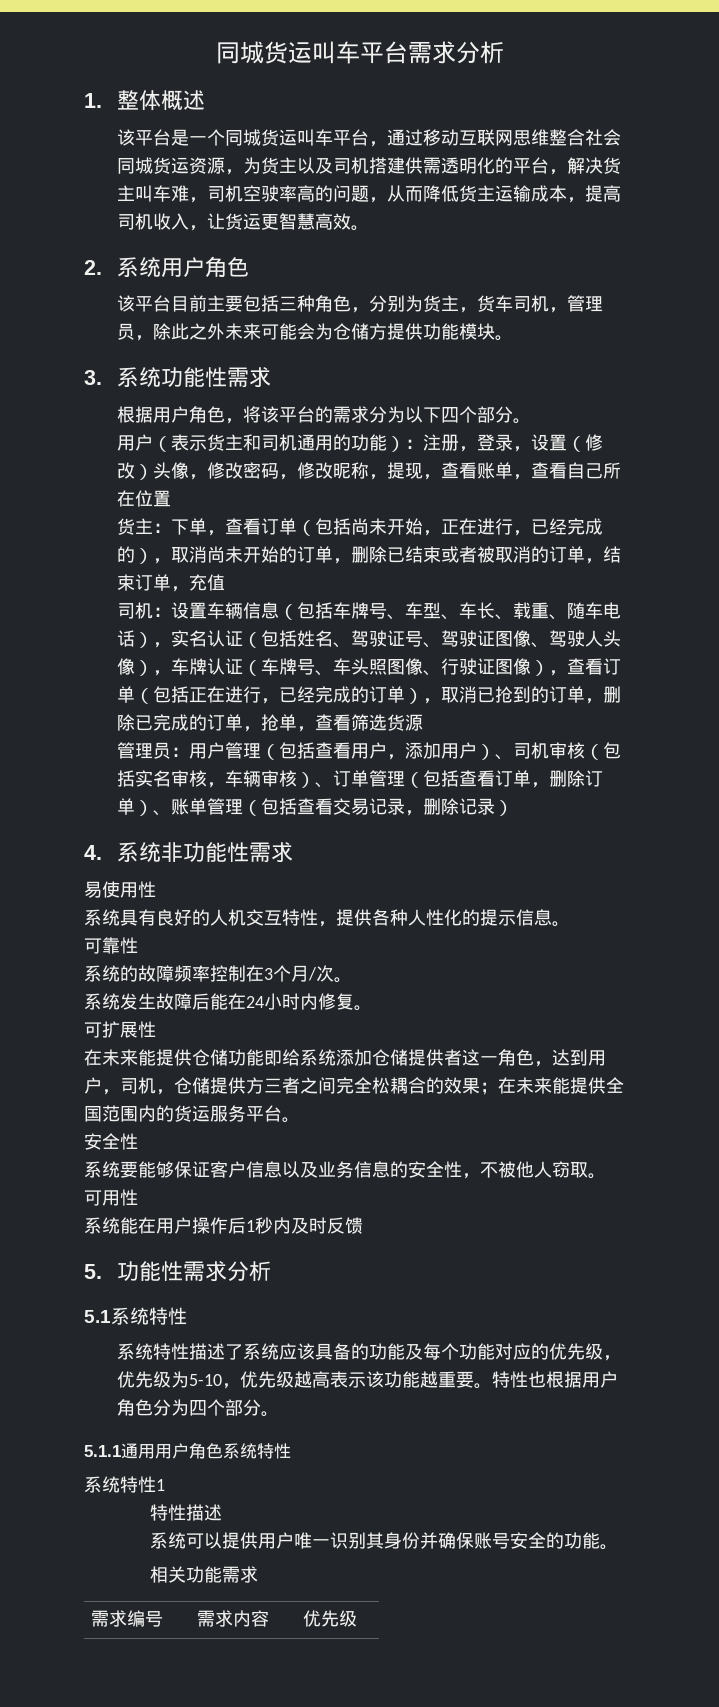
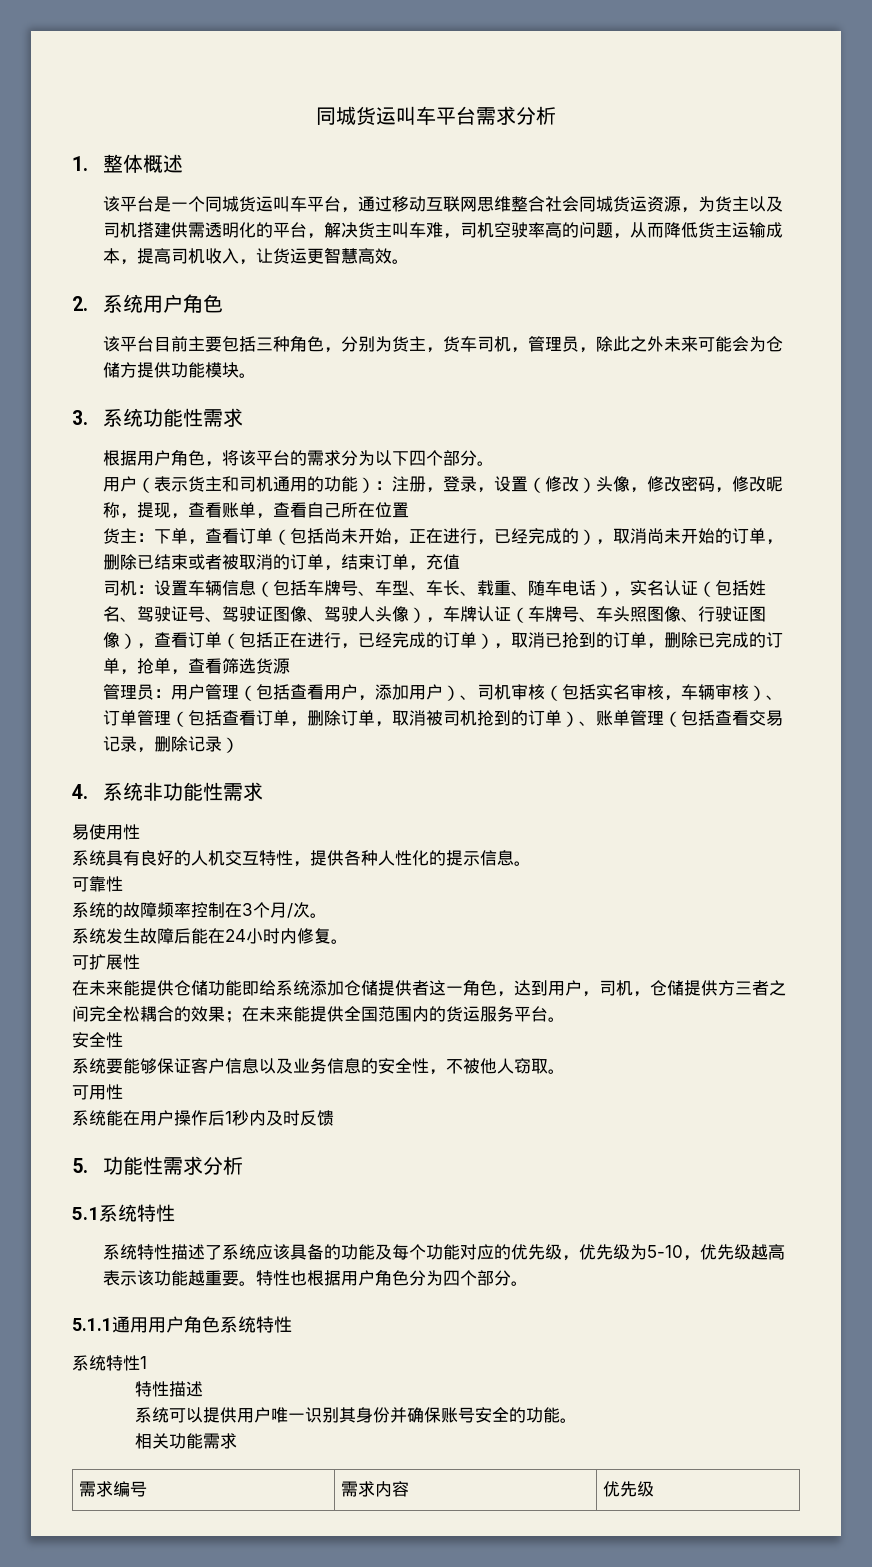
(135, 806) none -> [375,710,563,727] ，取消被司机抢到的订单

